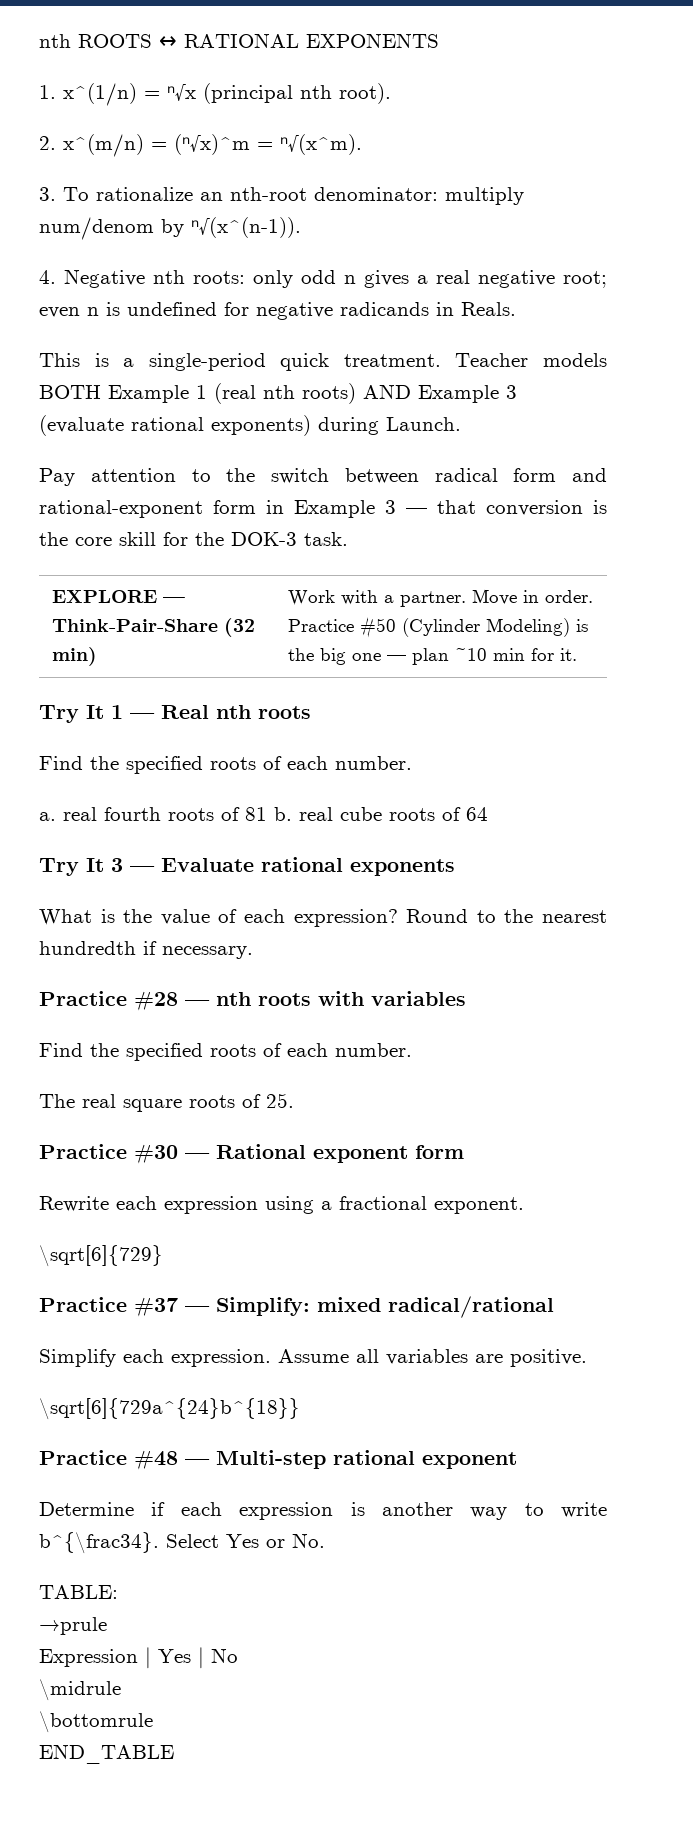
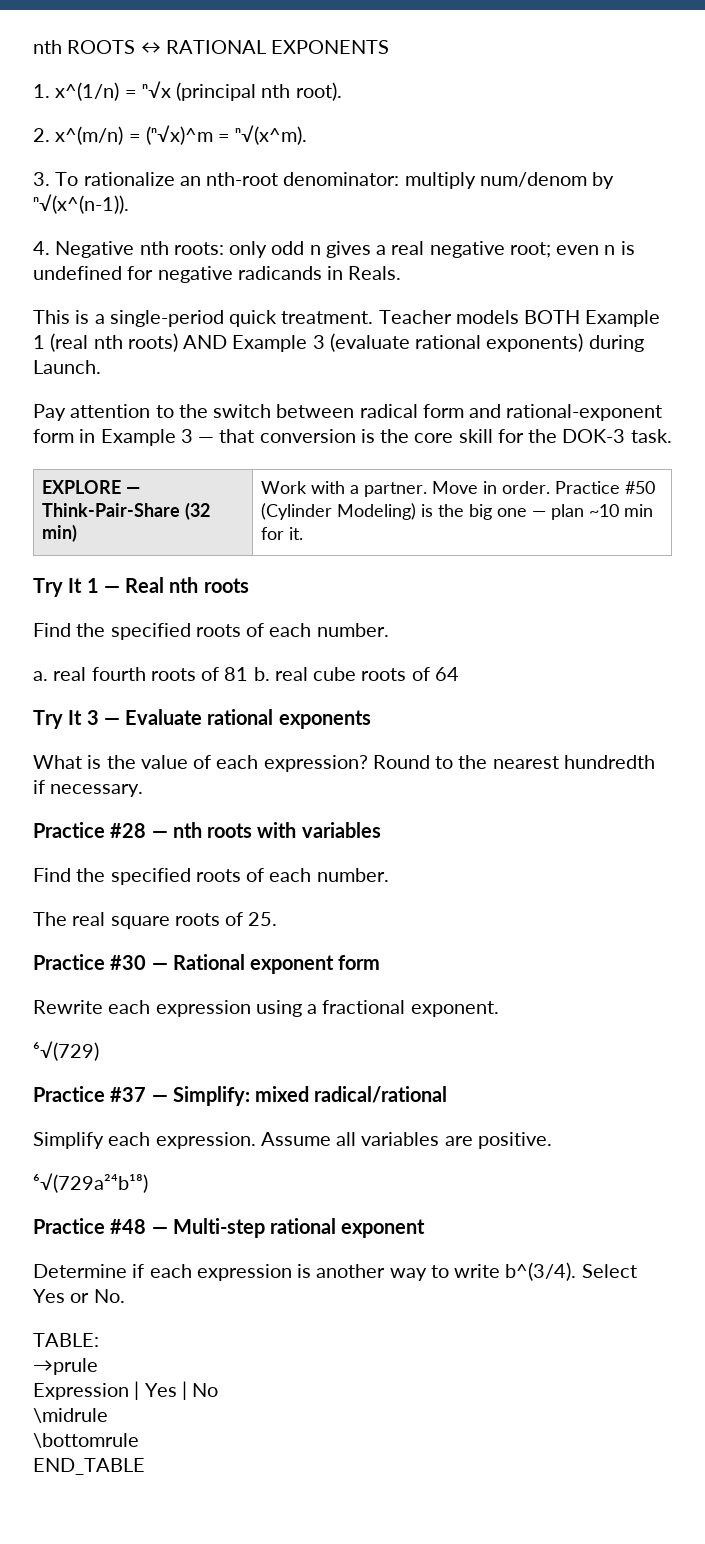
[39,1245,163,1267] \sqrt[6]{729} -> [33,1041,99,1061] ⁶√(729)
[39,1398,300,1420] \sqrt[6]{729a^{24}b^{18}} -> [33,1173,148,1193] ⁶√(729a²⁴b¹⁸)
[39,1532,159,1554] b^{\frac34}. -> [505,1262,577,1281] b^(3/4).

